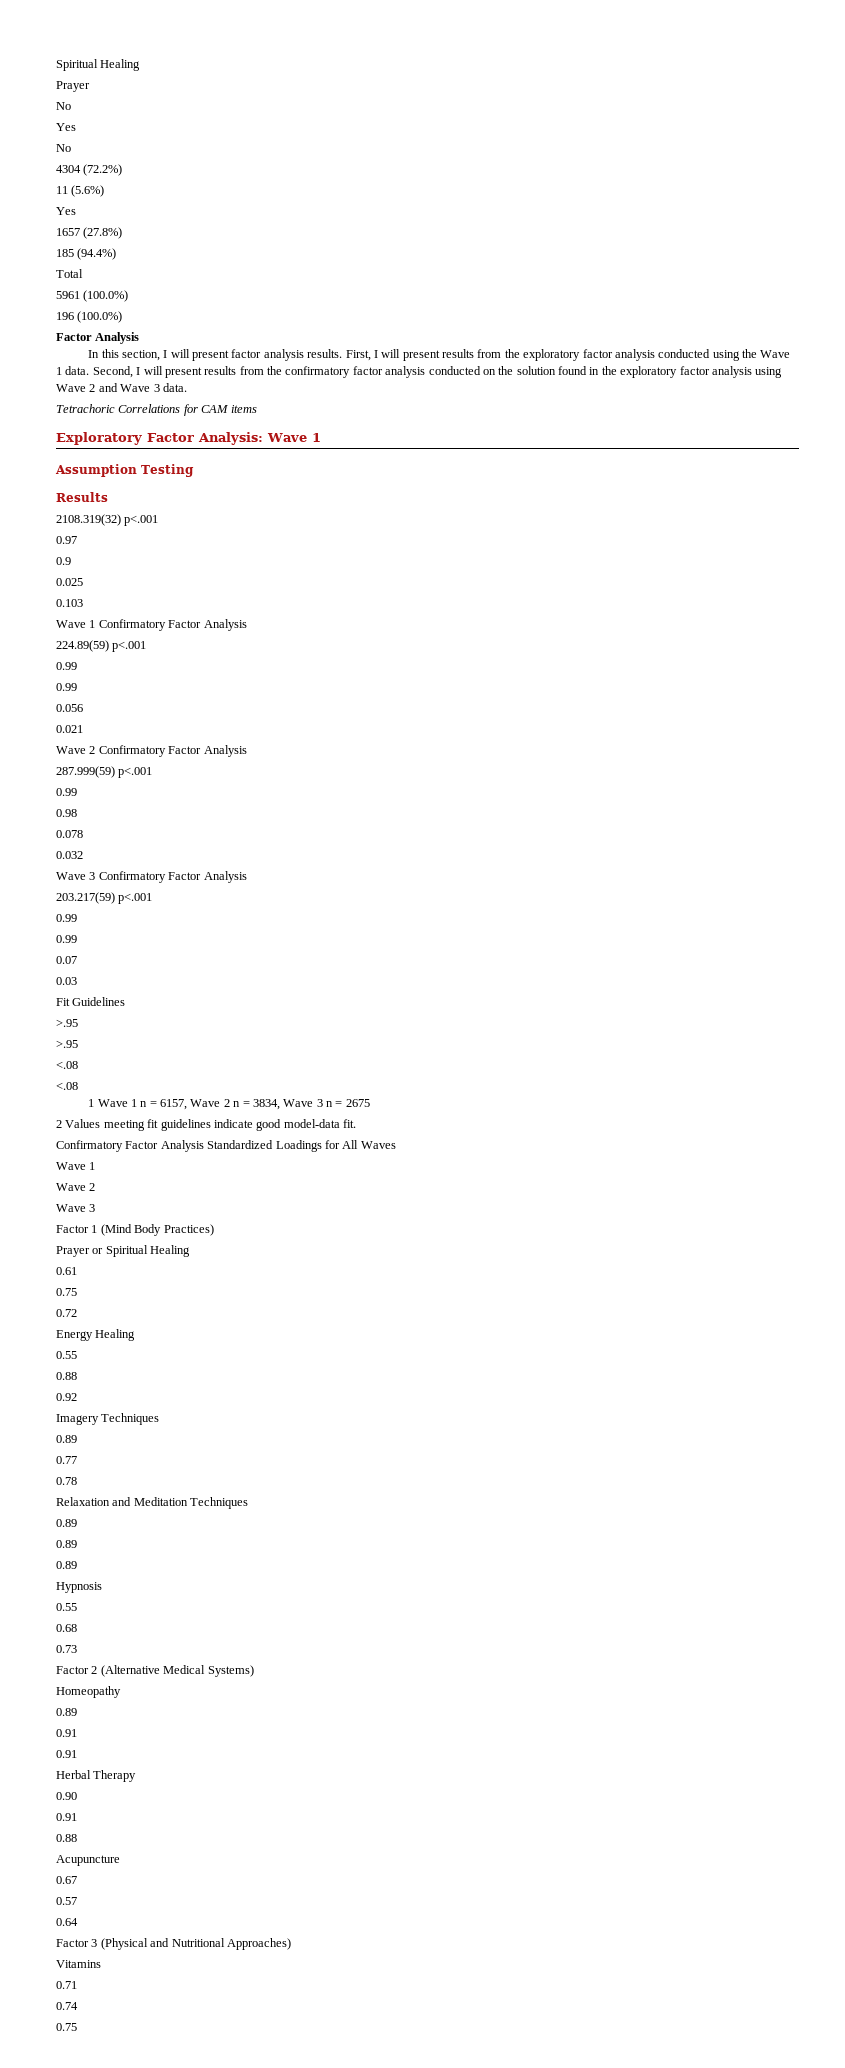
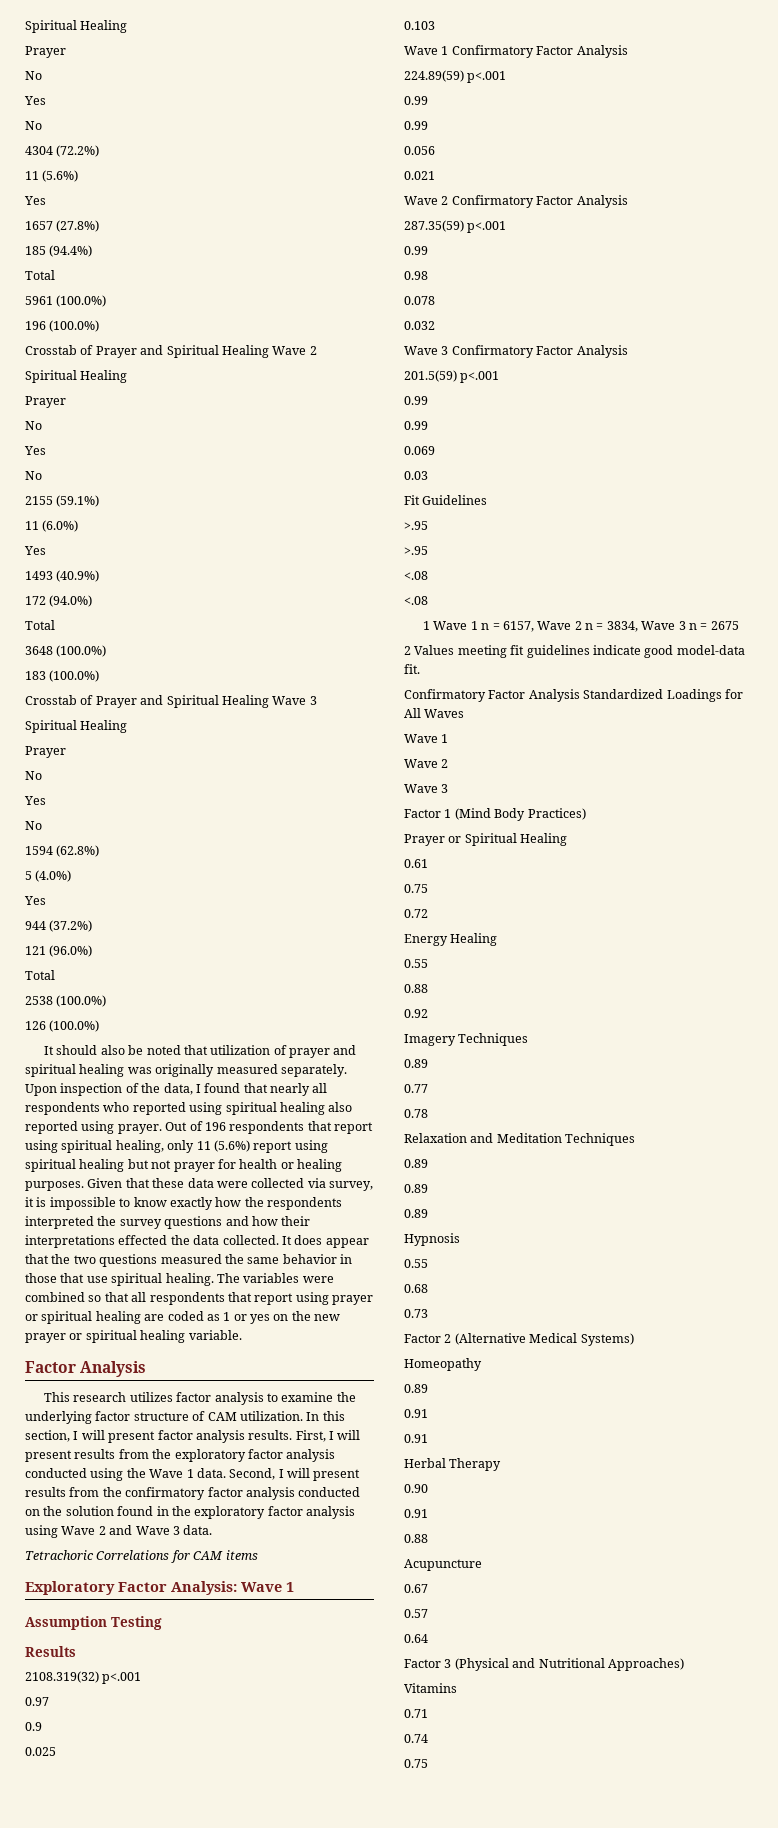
[56,332,140,344] Factor Analysis // -> [25,345,317,358] [25,370,128,383] [25,396,66,408] [25,421,42,430] [24,446,46,455] [25,471,42,480] [25,495,100,507] [25,520,79,532] [24,546,46,555] [25,570,100,582] [25,595,93,607] [25,620,55,630] [25,645,107,657] [25,670,100,682] [25,695,317,708] [25,720,128,733] [25,746,66,758] [25,771,42,780] [24,796,46,805] [25,821,42,830] [25,845,100,857] [25,870,72,882] [24,896,46,905] [25,920,93,932] [25,945,93,957] [25,970,55,980] [25,995,107,1007] [25,1020,100,1032] [44,1045,357,1058] [25,1064,347,1077] [25,1083,328,1096] [25,1102,353,1115] [25,1121,373,1134] [25,1140,328,1153] [25,1159,342,1172] [25,1178,373,1191] [25,1197,342,1210] [25,1216,311,1229] [25,1235,369,1248] [25,1254,352,1267] [25,1273,334,1286] [25,1292,373,1305] [25,1311,341,1324] [25,1330,242,1343] [25,1361,147,1377] [44,1392,356,1405] [25,1411,303,1424] Crosstab of Prayer and Spiritual Healing Wave 2 // Spiritual Healing // Prayer // No // Yes // No // 2155 (59.1%) // 11 (6.0%) // Yes // 1493 (40.9%) // 172 (94.0%) // Total // 3648 (100.0%) // 183 (100.0%) // Crosstab of Prayer and Spiritual Healing Wave 3 // Spiritual Healing // Prayer // No // Yes // No // 1594 (62.8%) // 5 (4.0%) // Yes // 944 (37.2%) // 121 (96.0%) // Total // 2538 (100.0%) // 126 (100.0%) // It should also be noted that utilization of prayer and spiritual healing was originally measured separately. Upon inspection of the data, I found that nearly all respondents who reported using spiritual healing also reported using prayer. Out of 196 respondents that report using spiritual healing, only 11 (5.6%) report using spiritual healing but not prayer for health or healing purposes. Given that these data were collected via survey, it is impossible to know exactly how the respondents interpreted the survey questions and how their interpretations effected the data collected. It does appear that the two questions measured the same behavior in those that use spiritual healing. The variables were combined so that all respondents that report using prayer or spiritual healing are coded as 1 or yes on the new prayer or spiritual healing variable. // Factor Analysis // This research utilizes factor analysis to examine the underlying factor structure of CAM utilization.
[56,766,115,778] 287.999(59) -> [404,220,464,232] 287.35(59)
[56,892,153,904] [56,914,77,922] [56,935,77,943] [56,956,77,964] 203.217(59) p<.001 // 0.99 // 0.99 // 0.07 -> [404,370,500,383] [404,396,428,405] [404,421,428,430] [404,446,435,455] 201.5(59) p<.001 // 0.99 // 0.99 // 0.069

